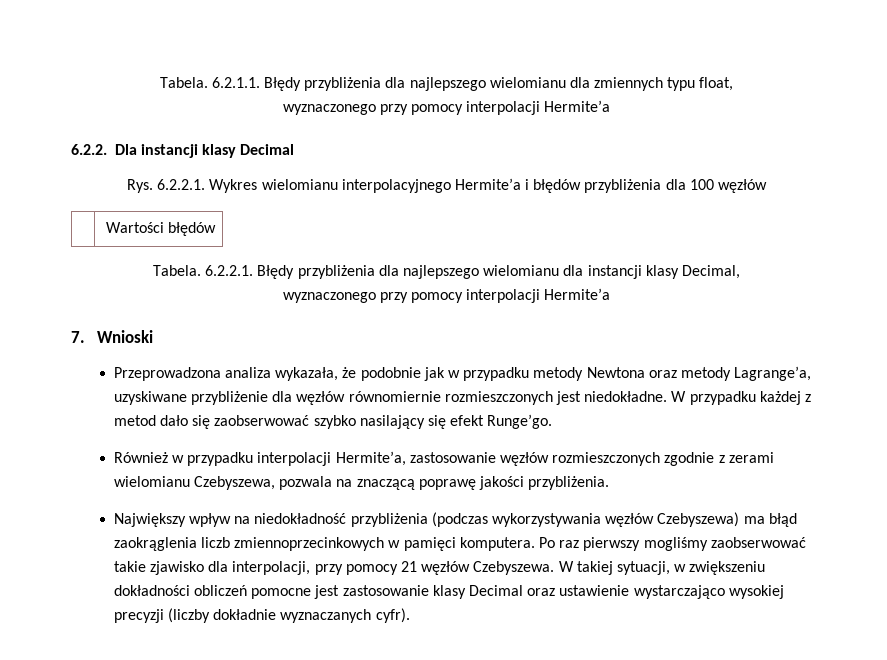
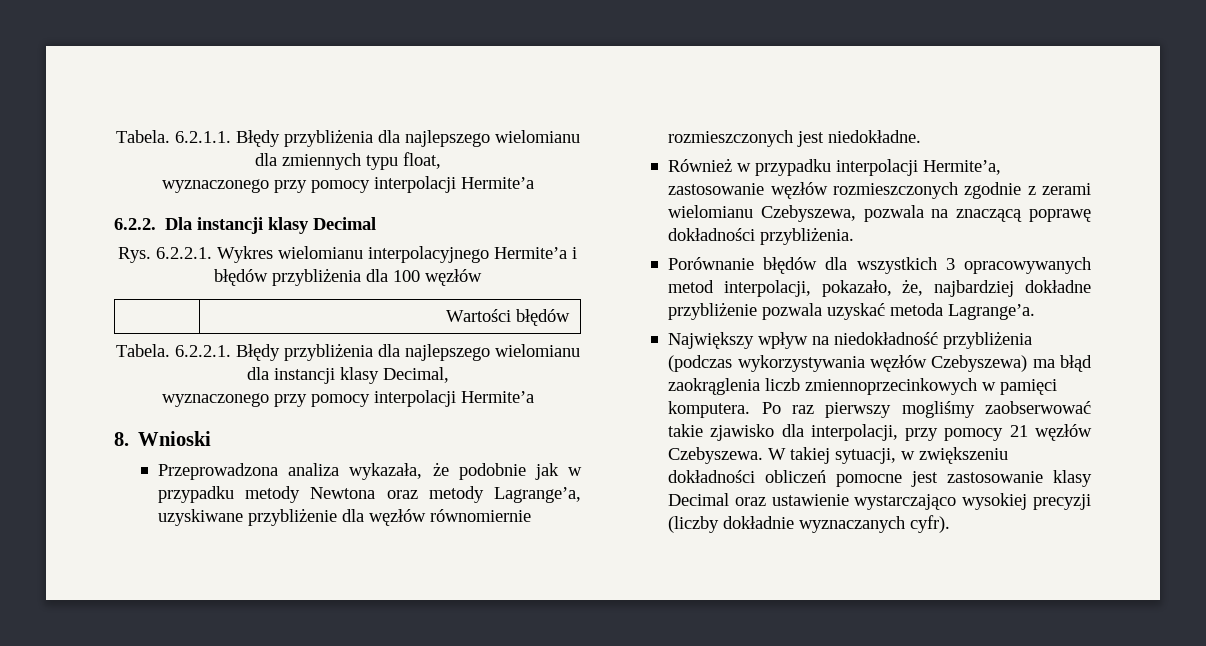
[71,331,85,343] 7. -> [114,432,129,446] 8.
[671,391,811,405] [113,414,553,429] W przypadku każdej z metod dało się zaobserwować szybko nasilający się efekt Runge’go. -> (922, 136) none
[478,476,524,490] jakości -> [668,228,756,241] dokładności
(610, 483) none -> [668,257,1091,274] [668,279,1091,297] [668,302,1036,320] // Porównanie błędów dla wszystkich 3 opracowywanych metod interpolacji, pokazało, że, najbardziej dokładne przybliżenie pozwala uzyskać metoda Lagrange’a.

